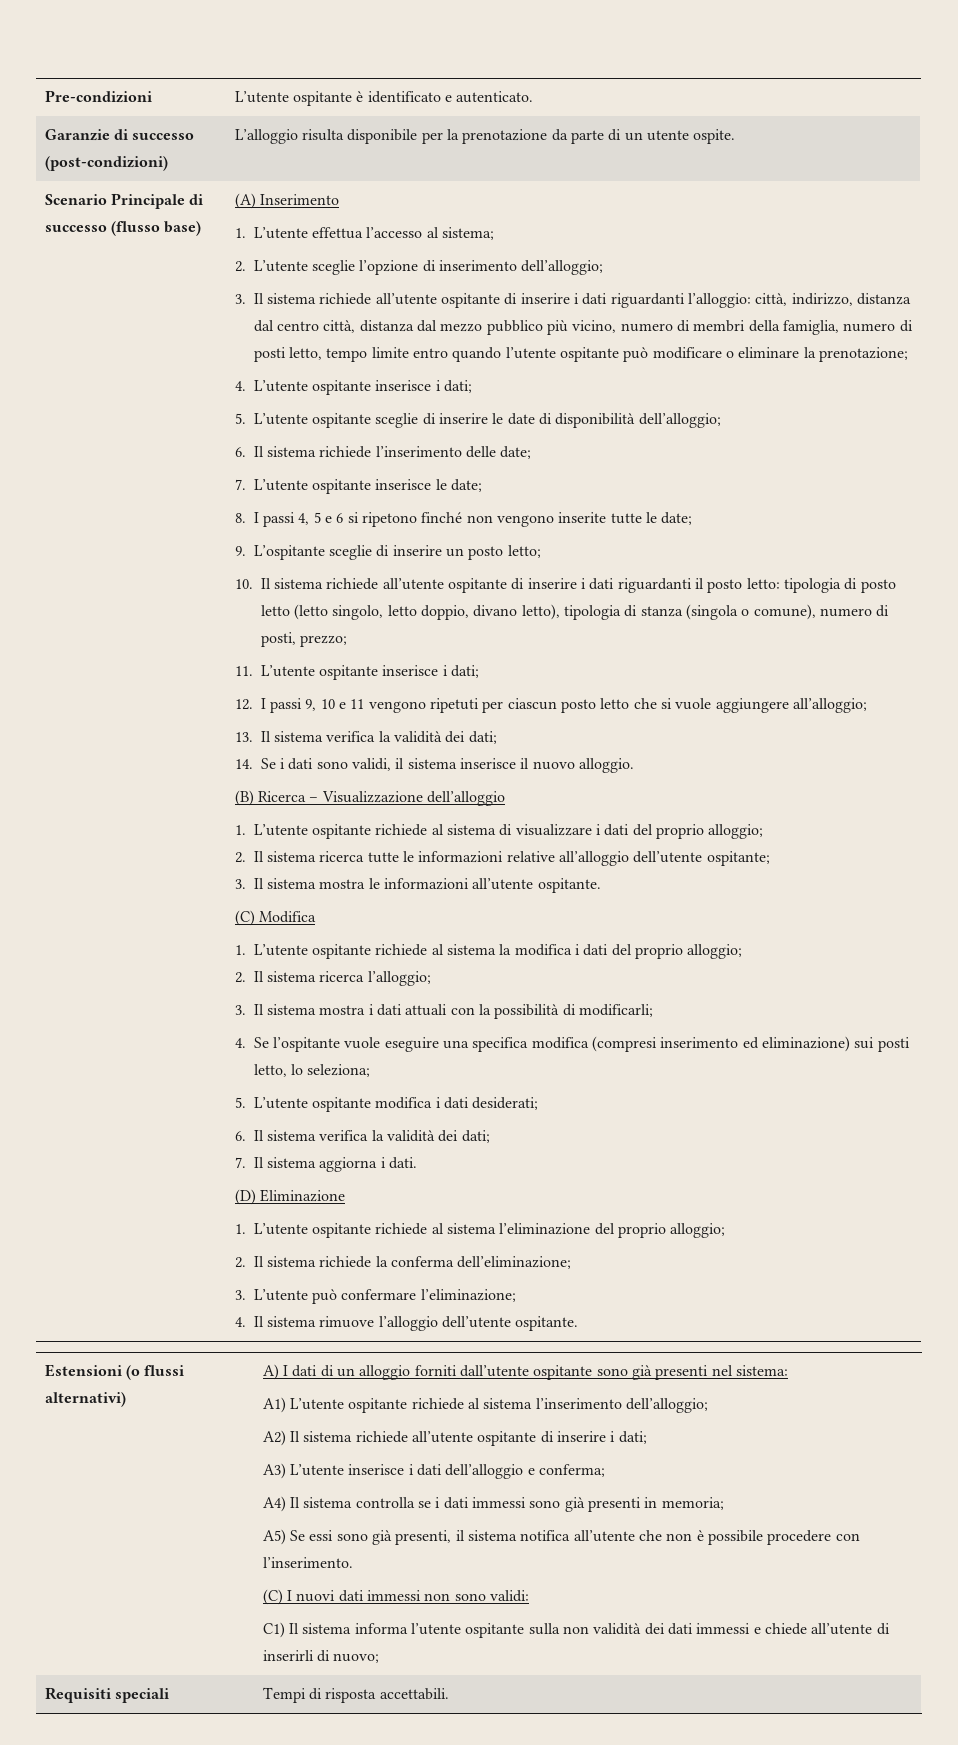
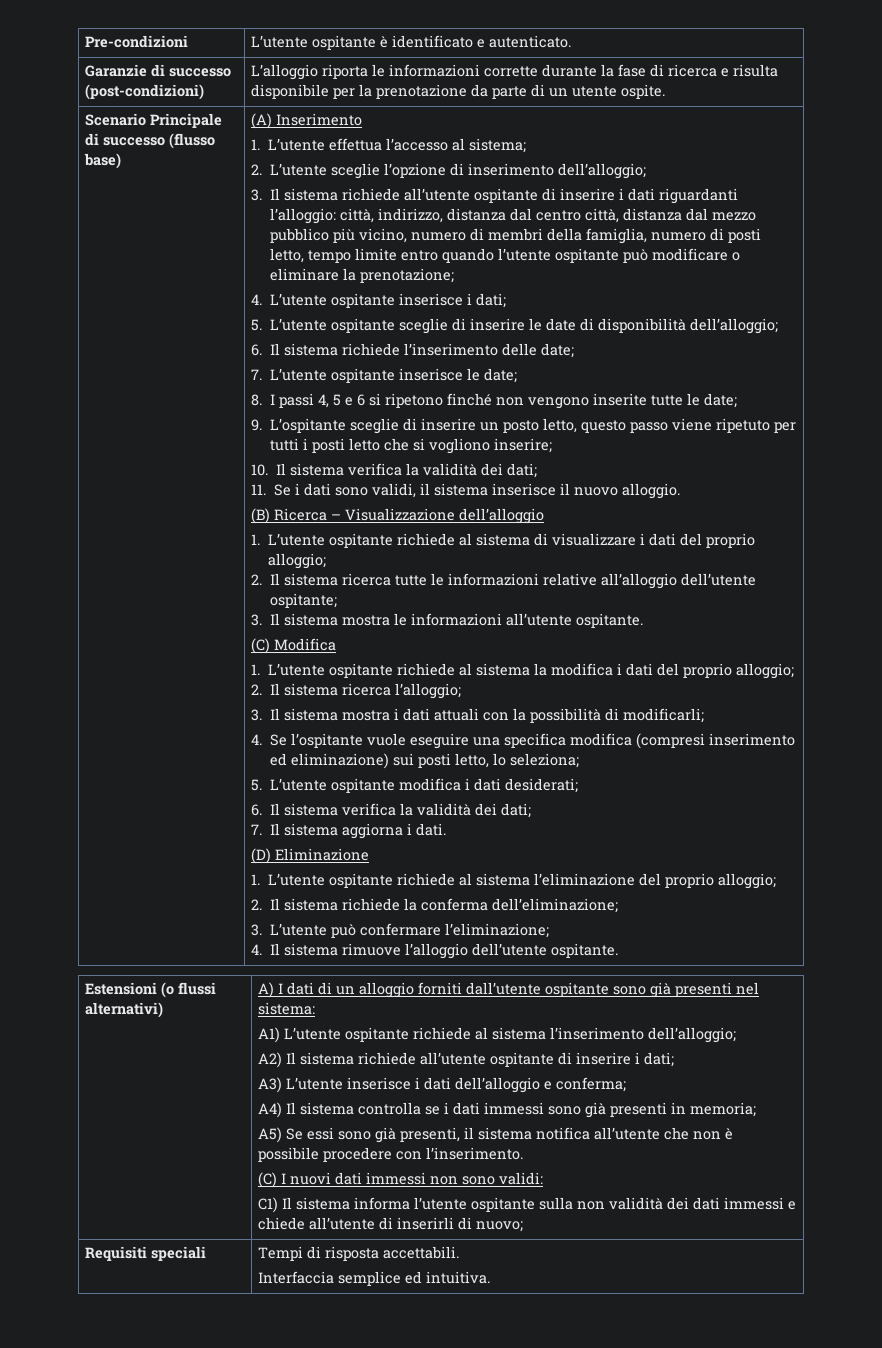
(298, 136) none -> [322,64,730,79] riporta le informazioni corrette durante la fase di ricerca e
[507,545,541,558] [234,578,896,593] [260,604,890,620] [260,632,348,647] [234,665,480,680] [234,698,867,713] [234,731,497,744] [234,759,253,769] letto; // 10. Il sistema richiede all’utente ospitante di inserire i dati riguardanti il posto letto: tipologia di posto letto (letto singolo, letto doppio, divano letto), tipologia di stanza (singola o comune), numero di posti, prezzo; // 11. L’utente ospitante inserisce i dati; // 12. I passi 9, 10 e 11 vengono ripetuti per ciascun posto letto che si vuole aggiungere all’alloggio; // 13. Il sistema verifica la validità dei dati; // 14. -> [542,418,796,433] [269,438,552,454] [251,463,537,478] [251,484,267,495] letto, questo passo viene ripetuto per tutti i posti letto che si vogliono inserire; // 10. Il sistema verifica la validità dei dati; // 11.
(449, 1694) none -> [258,1271,491,1286] // Interfaccia semplice ed intuitiva.

